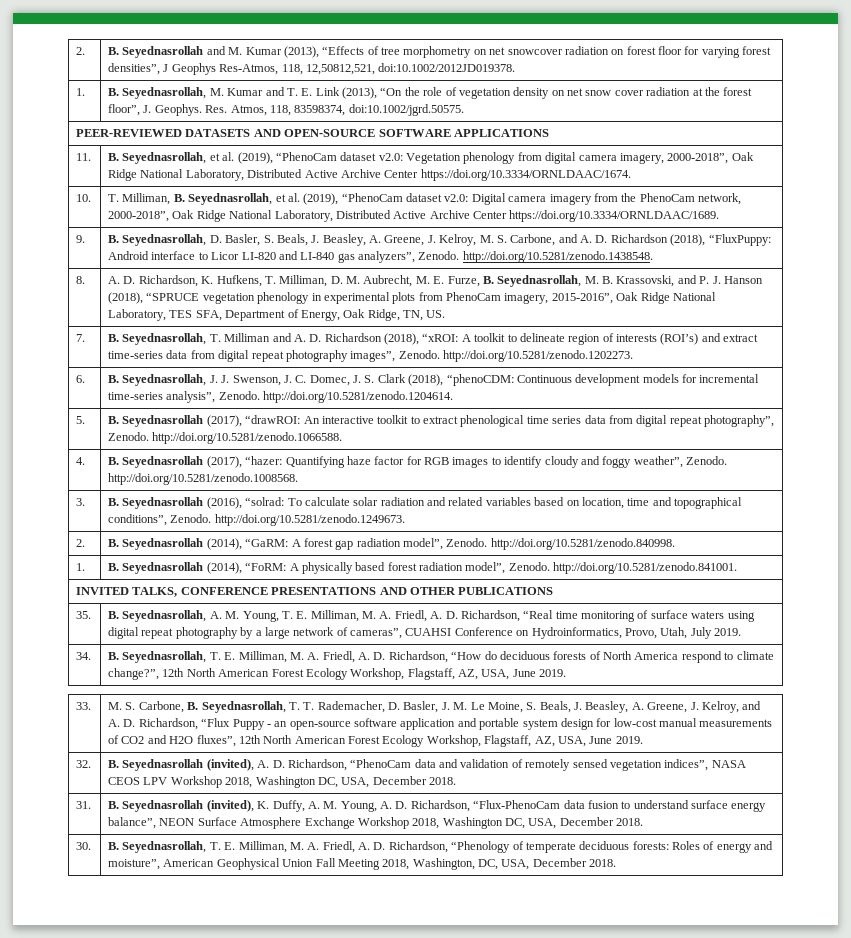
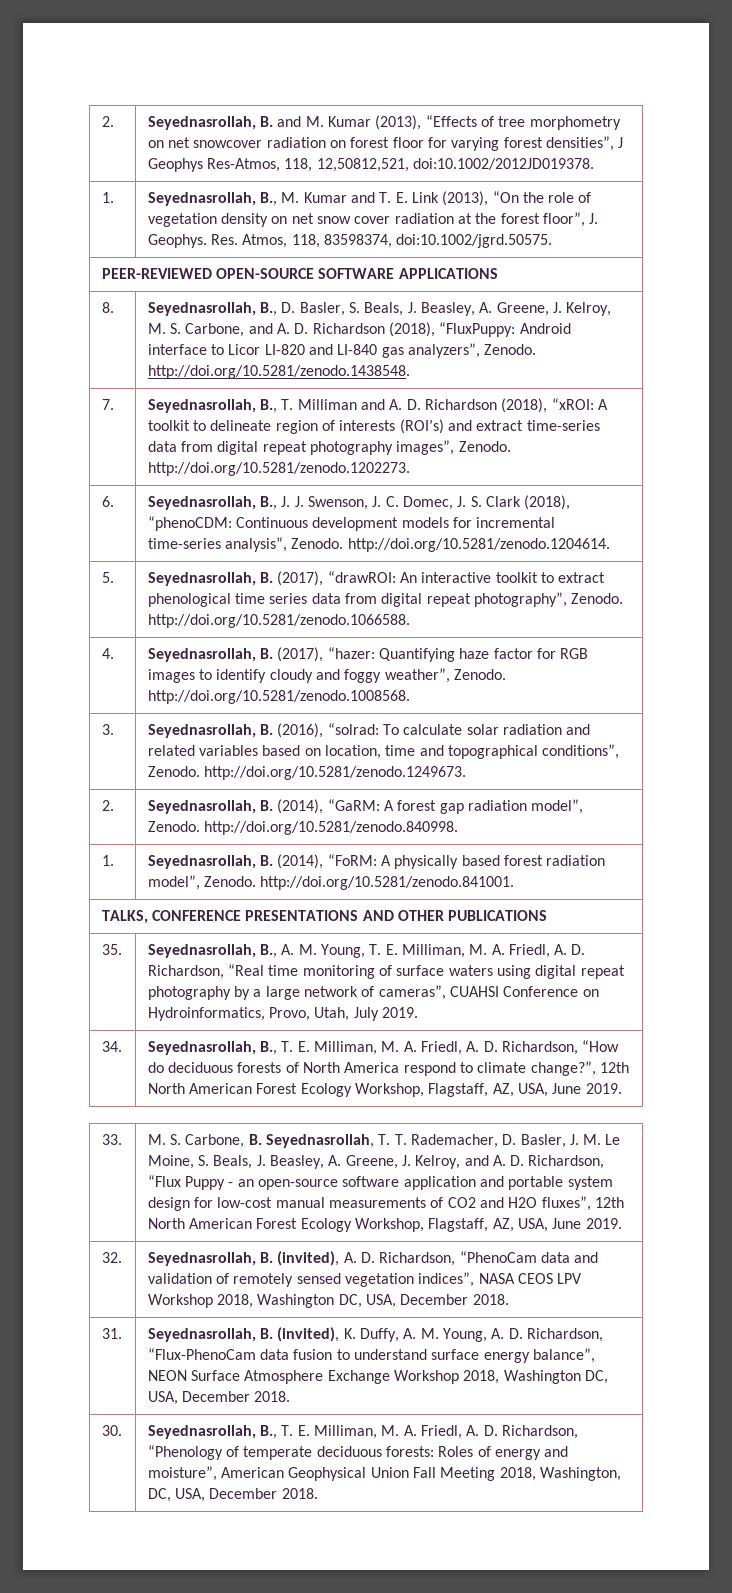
[76,47,86,55] [108,46,204,58] 2. | B. Seyednasrollah -> [101,116,114,127] [147,116,273,130] 2. | Seyednasrollah, B.
[108,87,207,99] B. Seyednasrollah, -> [147,192,277,206] Seyednasrollah, B.,
[185,129,281,137] DATASETS AND -> (212, 273) none
[76,153,92,161] [108,152,754,164] [108,169,631,181] [76,194,92,202] [108,193,742,205] [108,210,720,222] [76,235,86,243] [108,234,207,246] 11. | B. Seyednasrollah, et al. (2019), “PhenoCam dataset v2.0: Vegetation phenology from digital camera imagery, 2000-2018”, Oak Ridge National Laboratory, Distributed Active Archive Center https://doi.org/10.3334/ORNLDAAC/1674. // 10. | T. Milliman, B. Seyednasrollah, et al. (2019), “PhenoCam dataset v2.0: Digital camera imagery from the PhenoCam network, 2000-2018”, Oak Ridge National Laboratory, Distributed Active Archive Center https://doi.org/10.3334/ORNLDAAC/1689. // 9. | B. Seyednasrollah, -> [101,302,114,313] [147,302,277,316] 8. | Seyednasrollah, B.,
[76,276,86,284] [108,275,763,287] [108,292,716,304] [108,309,446,321] // 8. | A. D. Richardson, K. Hufkens, T. Milliman, D. M. Aubrecht, M. E. Furze, B. Seyednasrollah, M. B. Krassovski, and P. J. Hanson (2018), “SPRUCE vegetation phenology in experimental plots from PhenoCam imagery, 2015-2016”, Oak Ridge National Laboratory, TES SFA, Department of Energy, Oak Ridge, TN, US. -> (410, 372) none
[108,333,207,345] B. Seyednasrollah, -> [147,399,277,413] Seyednasrollah, B.,
[108,374,207,386] B. Seyednasrollah, -> [147,496,277,510] Seyednasrollah, B.,
[108,415,204,427] B. Seyednasrollah -> [147,572,273,586] Seyednasrollah, B.
[108,456,204,468] B. Seyednasrollah -> [147,648,273,662] Seyednasrollah, B.
[108,497,204,509] B. Seyednasrollah -> [147,724,273,738] Seyednasrollah, B.
[108,538,204,550] B. Seyednasrollah -> [147,800,273,814] Seyednasrollah, B.
[108,562,204,574] B. Seyednasrollah -> [147,855,273,869] Seyednasrollah, B.
[76,587,130,595] INVITED -> (515, 883) none
[108,610,207,622] B. Seyednasrollah, -> [147,944,277,958] Seyednasrollah, B.,
[108,651,207,663] B. Seyednasrollah, -> [147,1041,277,1055] Seyednasrollah, B.,
[108,759,204,771] B. Seyednasrollah -> [147,1252,273,1266] Seyednasrollah, B.
[108,800,204,812] B. Seyednasrollah -> [147,1328,273,1342] Seyednasrollah, B.
[108,841,207,853] B. Seyednasrollah, -> [147,1425,277,1439] Seyednasrollah, B.,

